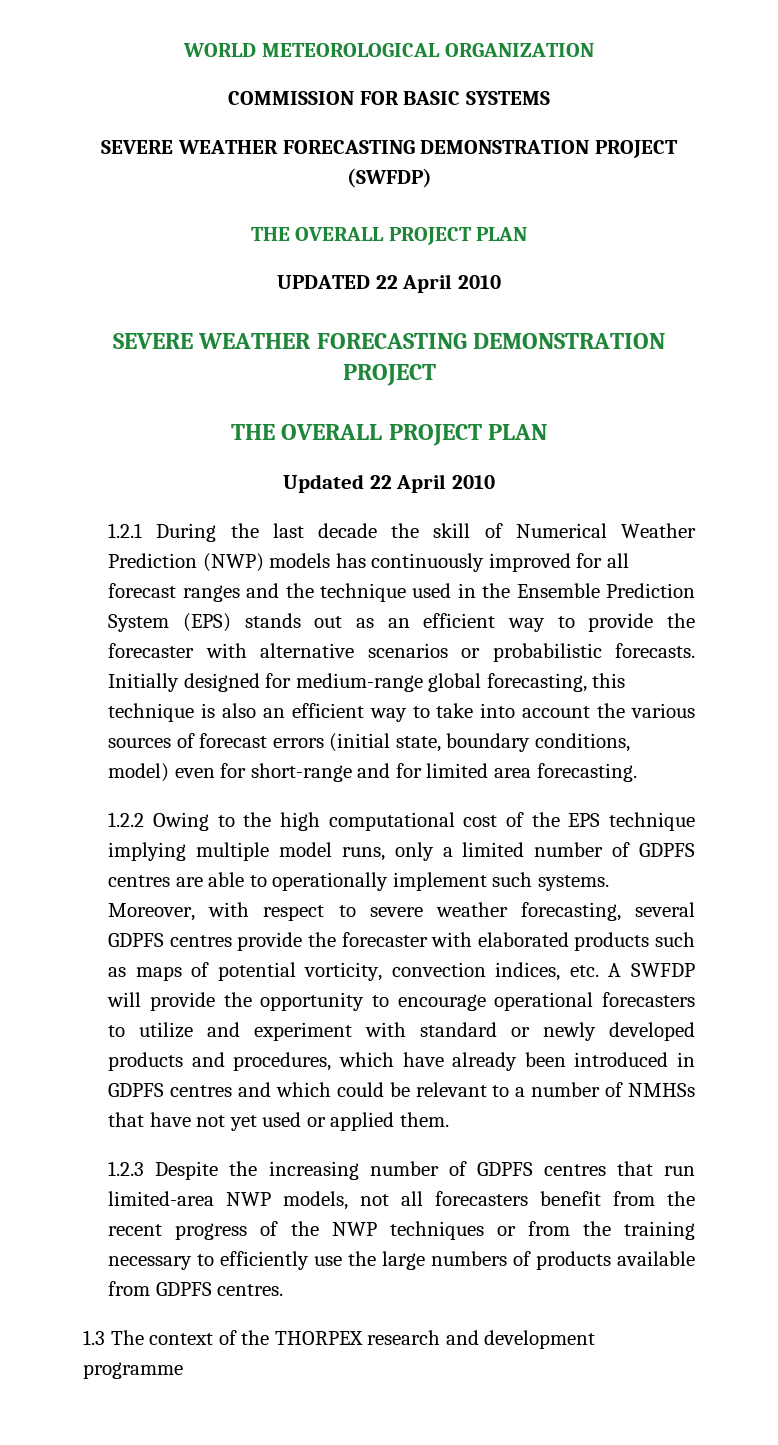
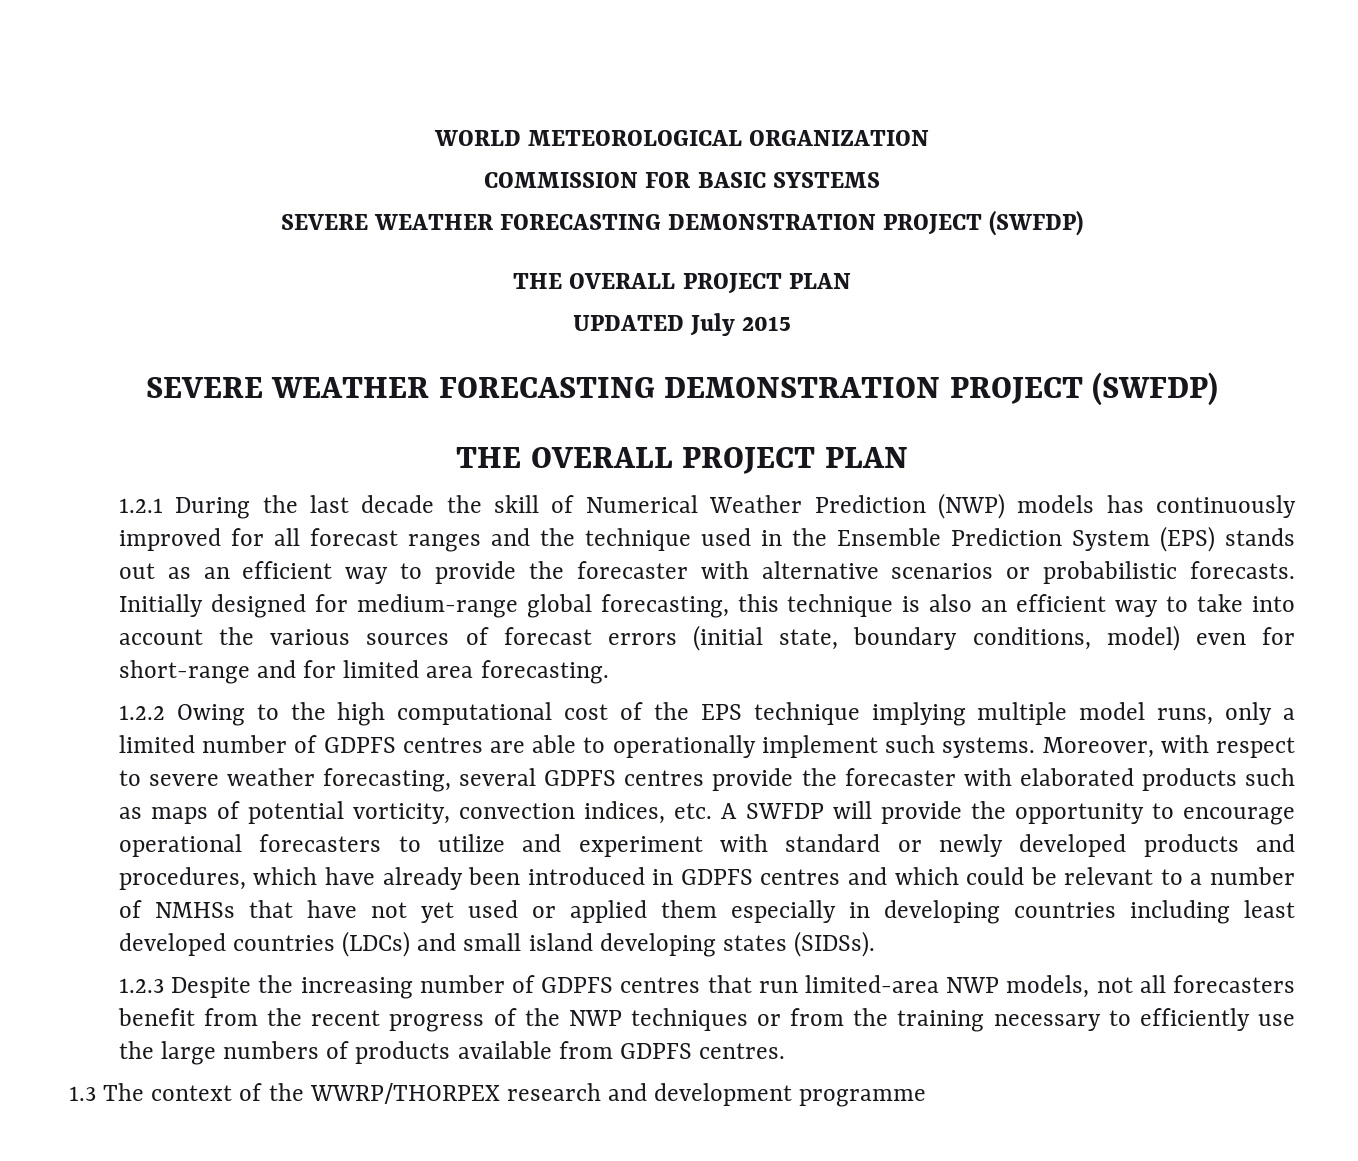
[375,274,501,293] [112,333,666,349] [342,364,436,386] [230,424,548,446] [283,474,495,493] 22 April 2010 // SEVERE WEATHER FORECASTING DEMONSTRATION PROJECT // THE OVERALL PROJECT PLAN // Updated 22 April 2010 -> [690,313,792,336] [145,372,1219,406] [456,447,908,474] July 2015 // SEVERE WEATHER FORECASTING DEMONSTRATION PROJECT (SWFDP) // THE OVERALL PROJECT PLAN
[399,1112,449,1127] them. -> [660,900,1295,924] [118,931,876,957] them especially in developing countries including least developed countries (LDCs) and small island developing states (SIDSs).
[274,1331,363,1345] THORPEX -> [309,1083,500,1104] WWRP/THORPEX

